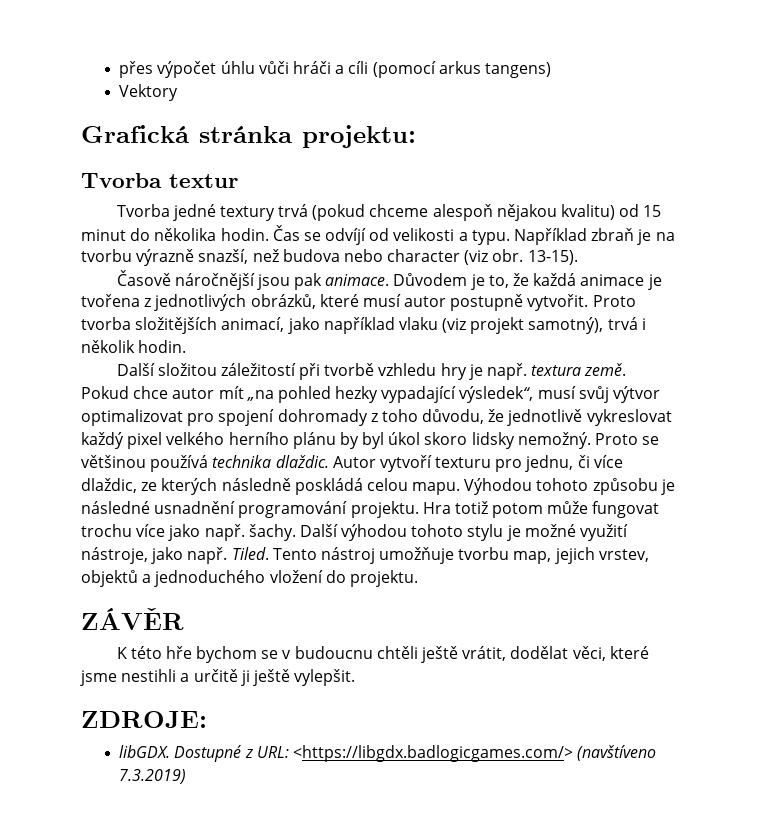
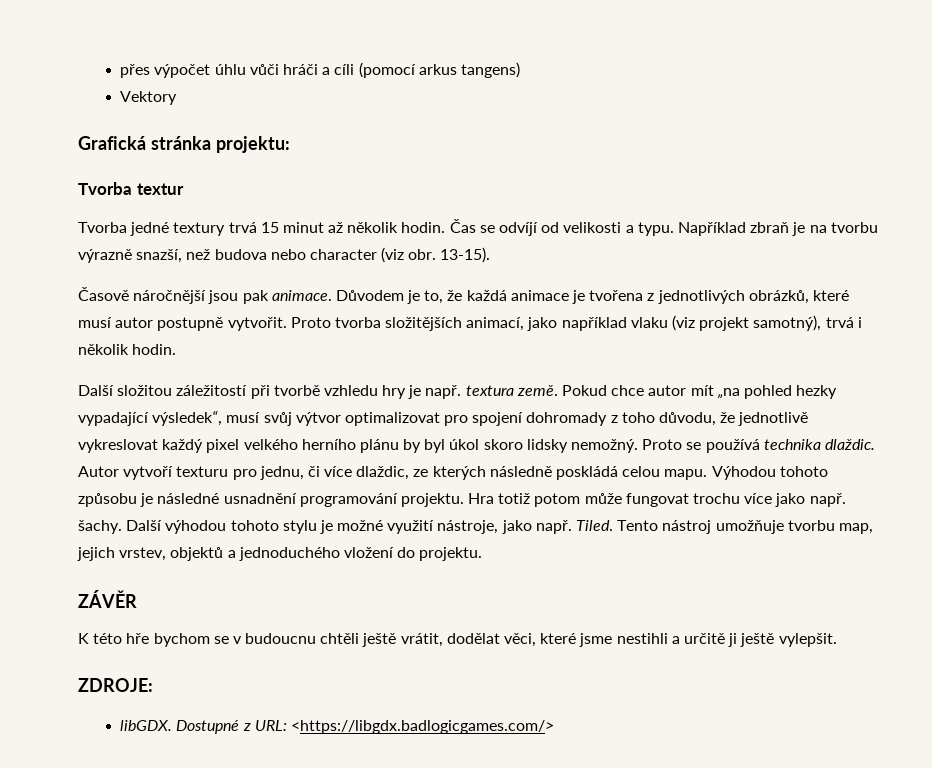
[312,204,662,221] [81,228,217,241] (pokud chceme alespoň nějakou kvalitu) od 15 minut do několika -> [260,222,399,233] 15 minut až několik
[81,455,146,468] většinou -> (702, 446) none
[577,745,657,761] [119,769,187,784] (navštíveno 7.3.2019) -> (554, 727) none

